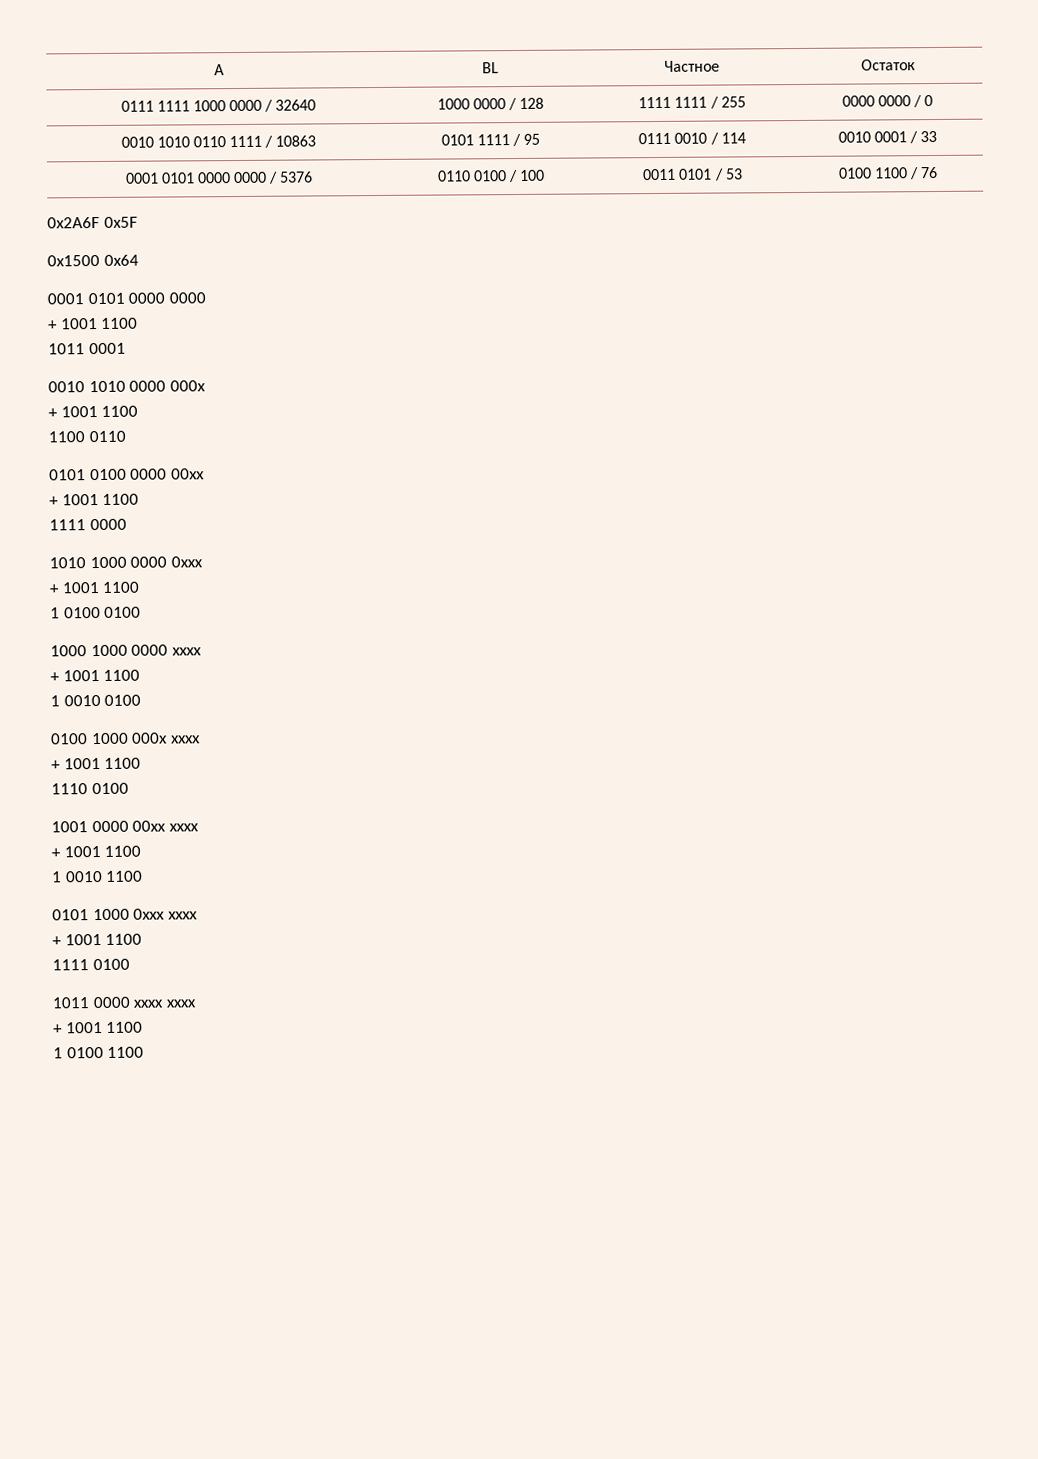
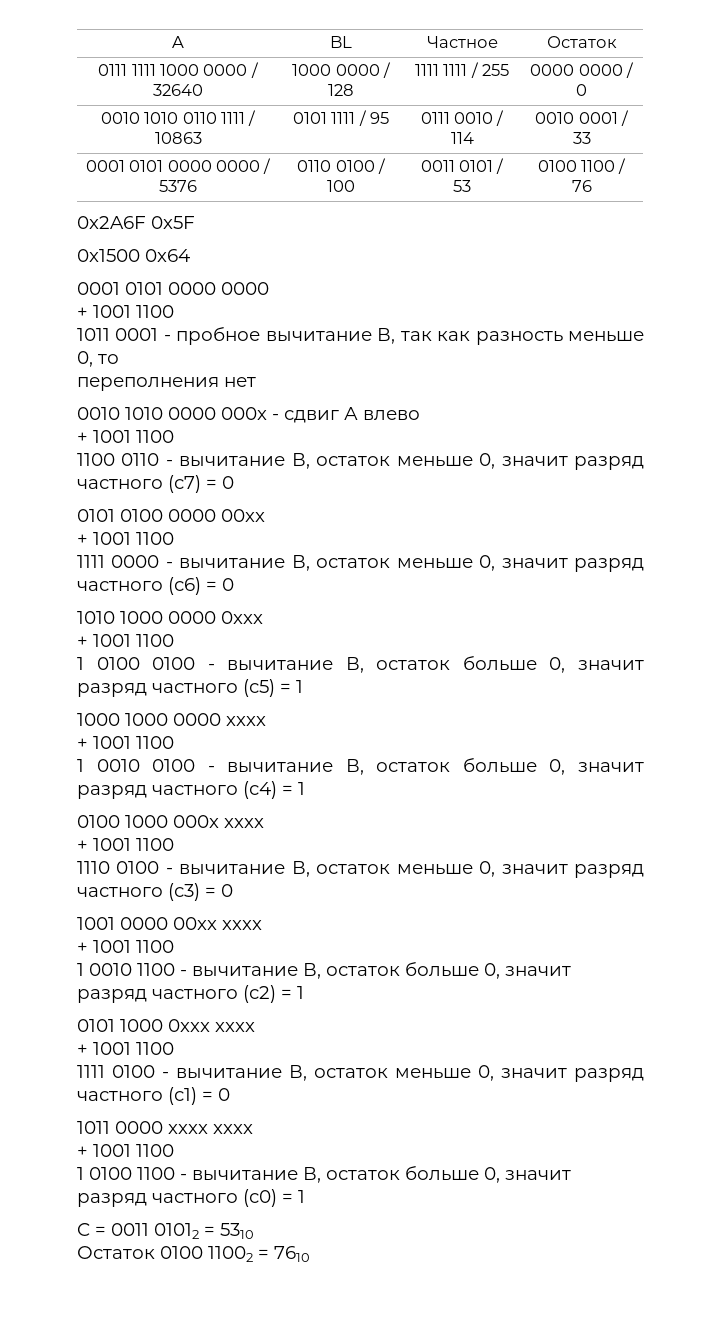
(126, 348) none -> [163,327,644,345] [77,351,119,367] [77,377,256,391] - пробное вычитание В, так как разность меньше 0, то // переполнения нет
(206, 386) none -> [272,407,420,423] - сдвиг А влево
(126, 436) none -> [165,453,644,470] [77,475,234,493] - вычитание В, остаток меньше 0, значит разряд частного (с7) = 0
(127, 524) none -> [165,555,644,572] [77,577,234,595] - вычитание В, остаток меньше 0, значит разряд частного (с6) = 0
(142, 612) none -> [207,656,644,673] [77,679,303,697] - вычитание В, остаток больше 0, значит разряд частного (с5) = 1
(142, 700) none -> [207,758,644,775] [77,781,305,799] - вычитание В, остаток больше 0, значит разряд частного (с4) = 1
(129, 788) none -> [165,861,644,878] [77,883,233,901] - вычитание В, остаток меньше 0, значит разряд частного (с3) = 0
(144, 876) none -> [180,962,571,979] [77,985,304,1003] - вычитание В, остаток больше 0, значит разряд частного (с2) = 1
(130, 964) none -> [162,1065,644,1082] [77,1087,230,1105] - вычитание В, остаток меньше 0, значит разряд частного (с1) = 0
(145, 1052) none -> [180,1166,571,1183] [77,1189,305,1207] [77,1223,254,1239] [77,1246,310,1262] - вычитание В, остаток больше 0, значит разряд частного (с0) = 1 // C = 0011 01012 = 5310 // Остаток 0100 11002 = 7610

